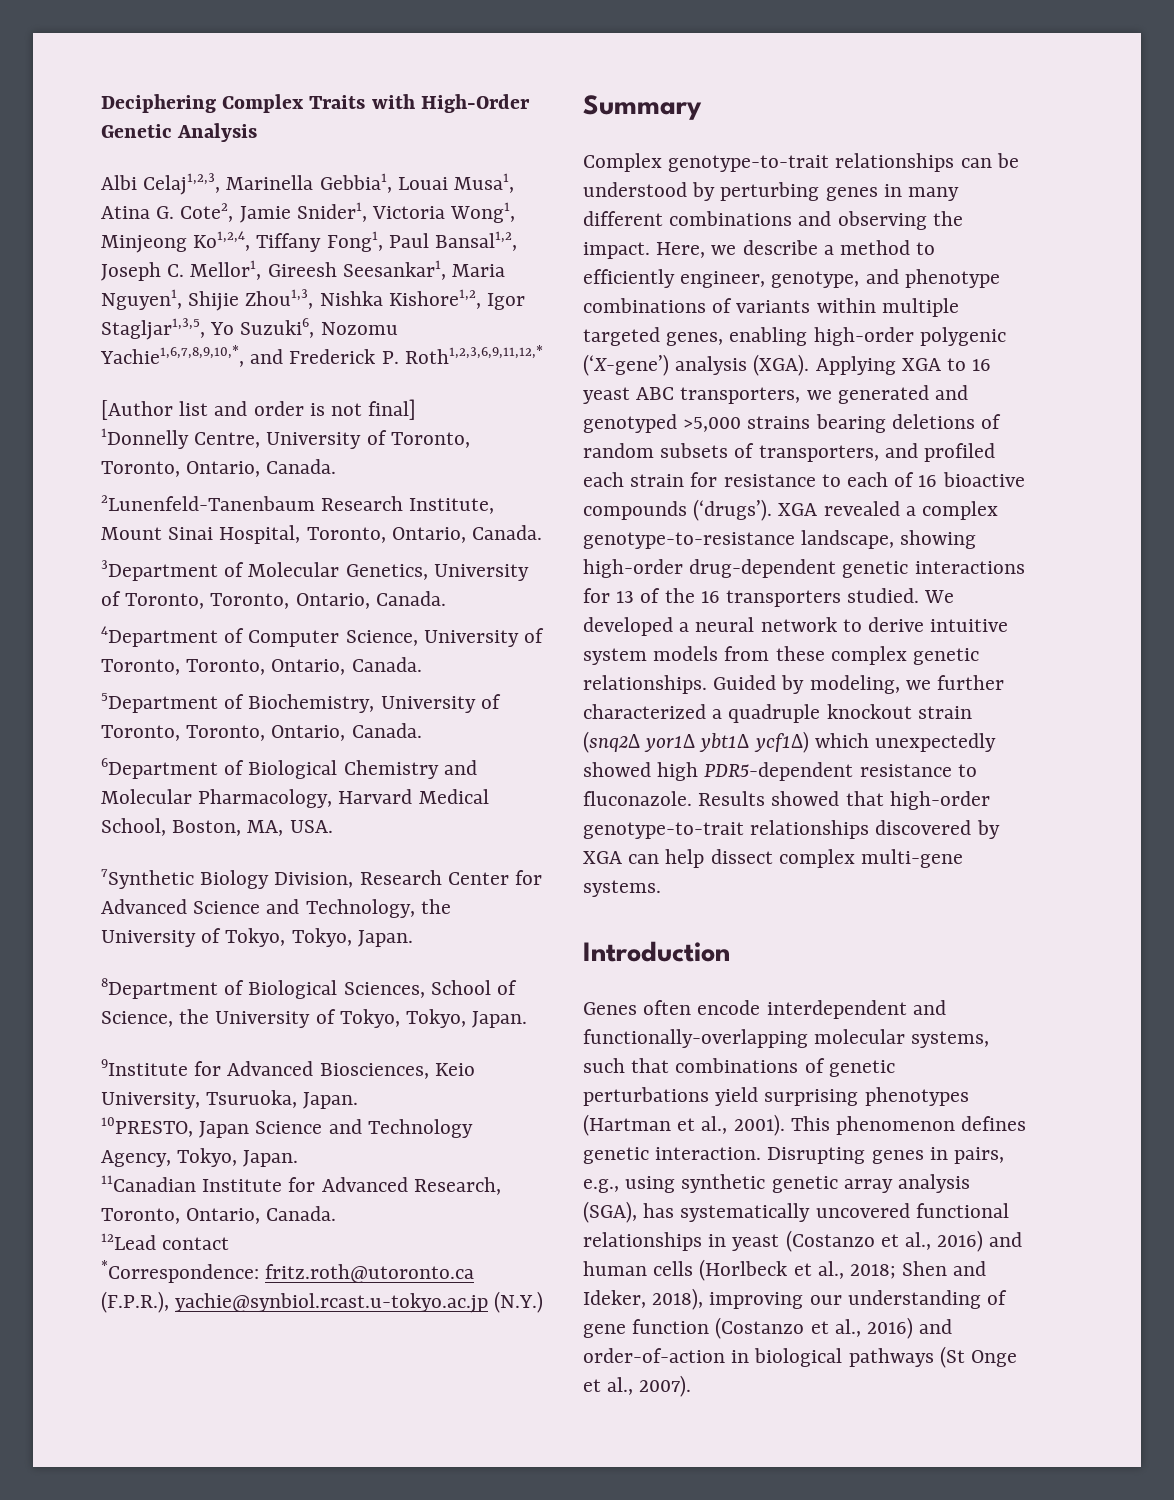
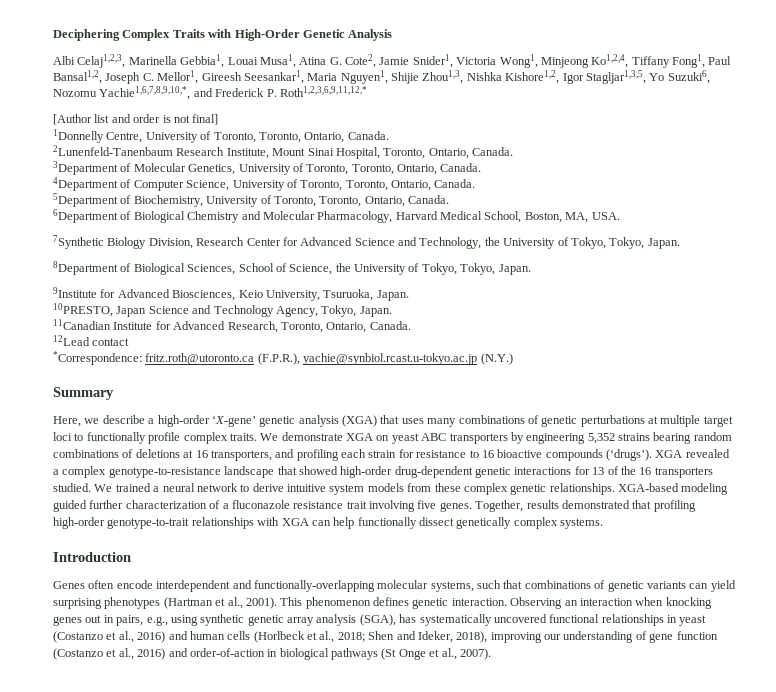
[583,153,1019,172] [583,182,960,201] [583,211,963,230] [583,240,936,259] [583,269,1000,288] [583,298,959,317] [583,327,1006,346] [583,354,992,376] [583,385,969,404] [583,414,1002,433] [583,443,755,458] Complex genotype-to-trait relationships can be understood by perturbing genes in many different combinations and observing the impact. Here, we describe a method to efficiently engineer, genotype, and phenotype combinations of variants within multiple targeted genes, enabling high-order polygenic (‘X-gene’) analysis (XGA). Applying XGA to 16 yeast ABC transporters, we generated and genotyped >5,000 strains bearing deletions of random subsets of -> [53,415,733,427] [53,432,732,444] [53,449,208,458] Here, we describe a high-order ‘X-gene’ genetic analysis (XGA) that uses many combinations of genetic perturbations at multiple target loci to functionally profile complex traits. We demonstrate XGA on yeast ABC transporters by engineering 5,352 strains bearing random combinations of deletions at 16
[924,443,996,462] profiled -> [296,449,339,461] profiling
[847,472,915,487] each of -> (479, 454) none
[801,530,977,549] landscape, showing -> [224,466,338,478] landscape that showed
[583,617,673,636] developed -> [115,483,151,492] trained
[713,675,1005,694] [583,704,972,723] [583,731,997,753] [583,762,977,781] [583,791,884,806] Guided by modeling, we further characterized a quadruple knockout strain (snq2∆ yor1∆ ybt1∆ ycf1∆) which unexpectedly showed high PDR5-dependent resistance to fluconazole. Results showed that -> [618,483,729,495] [53,500,696,512] XGA-based modeling guided further characterization of a fluconazole resistance trait involving five genes. Together, results demonstrated that profiling
[875,820,1000,839] discovered by -> [257,517,280,526] with
[710,849,964,868] dissect complex multi-gene -> [357,517,558,529] functionally dissect genetically complex
[583,1087,709,1106] perturbations -> [646,581,709,589] variants can
[767,1147,924,1164] Disrupting genes -> [510,597,712,609] [53,615,102,626] Observing an interaction when knocking genes out

